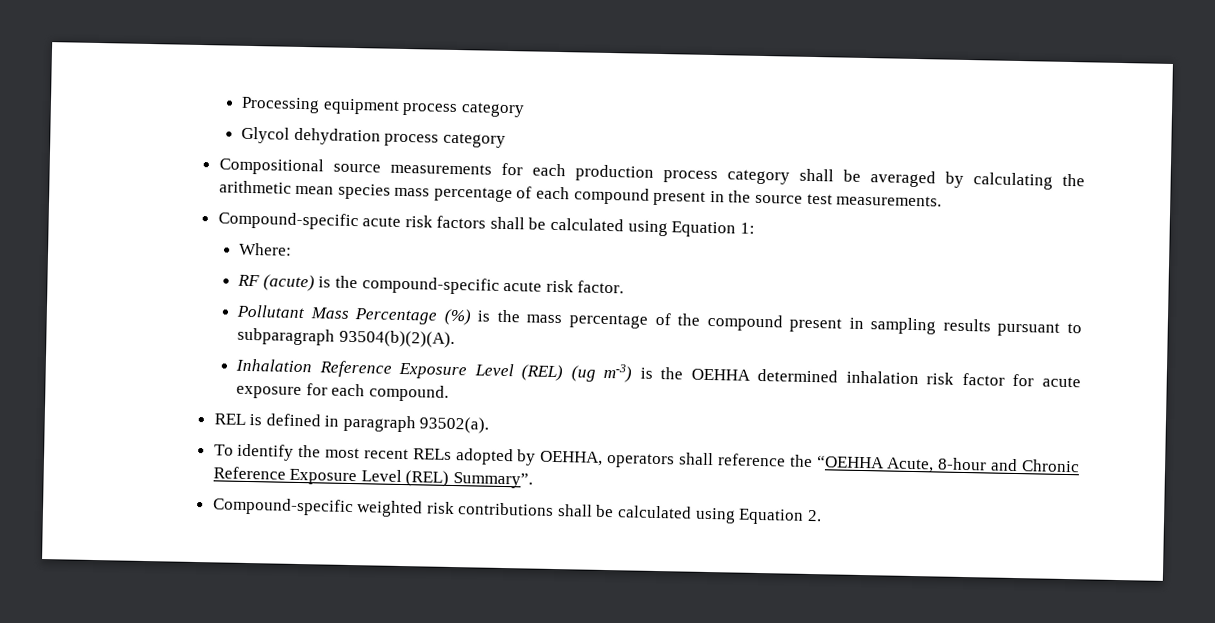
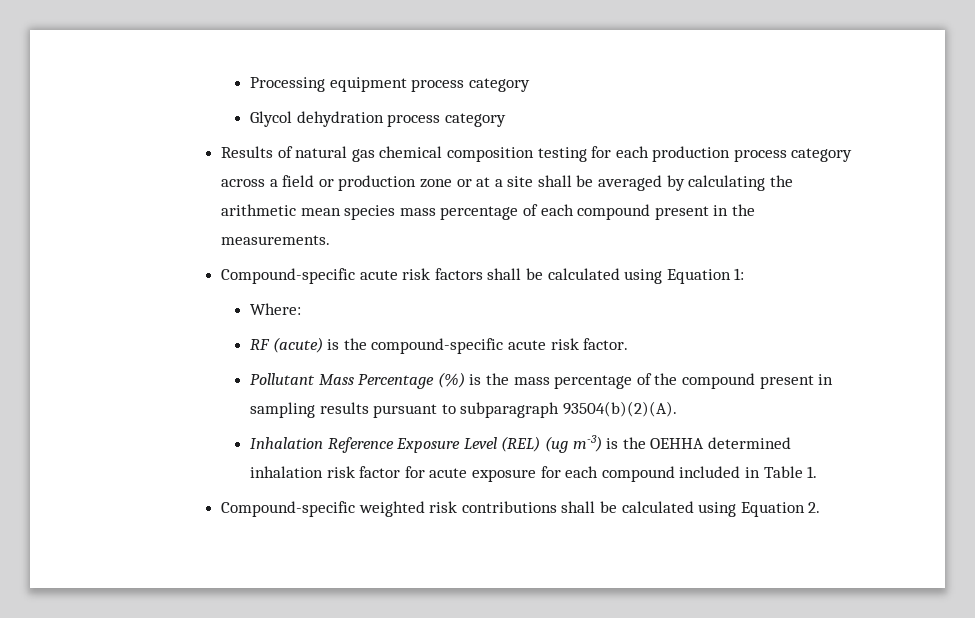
[218,157,492,176] Compositional source measurements -> [220,146,587,162] Results of natural gas chemical composition testing
(790, 177) none -> [220,175,534,191] across a field or production zone or at a site
[755,193,833,205] source test -> (755, 210) none
[368,384,449,402] [213,413,490,434] [213,443,1080,473] [212,466,533,489] compound. // REL is defined in paragraph 93502(a). // To identify the most recent RELs adopted by OEHHA, operators shall reference the “OEHHA Acute, 8-hour and Chronic Reference Exposure Level (REL) Summary”. -> [601,466,818,482] compound included in Table 1.

